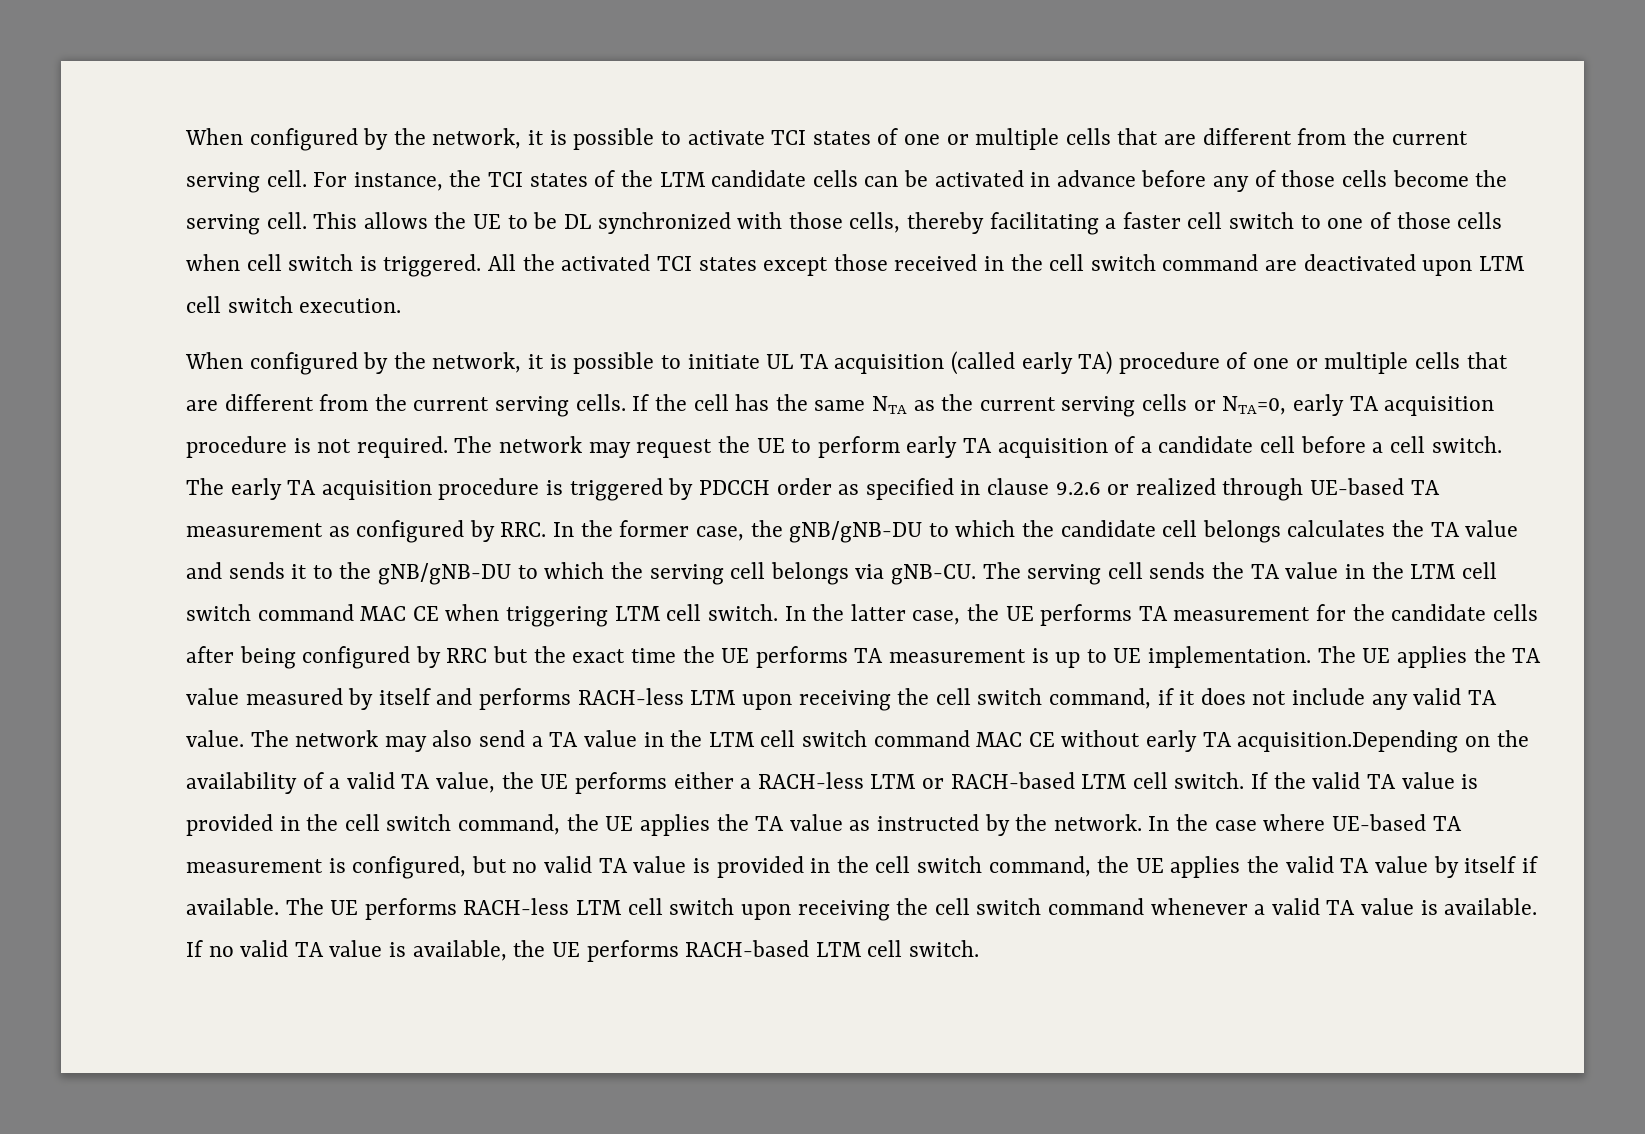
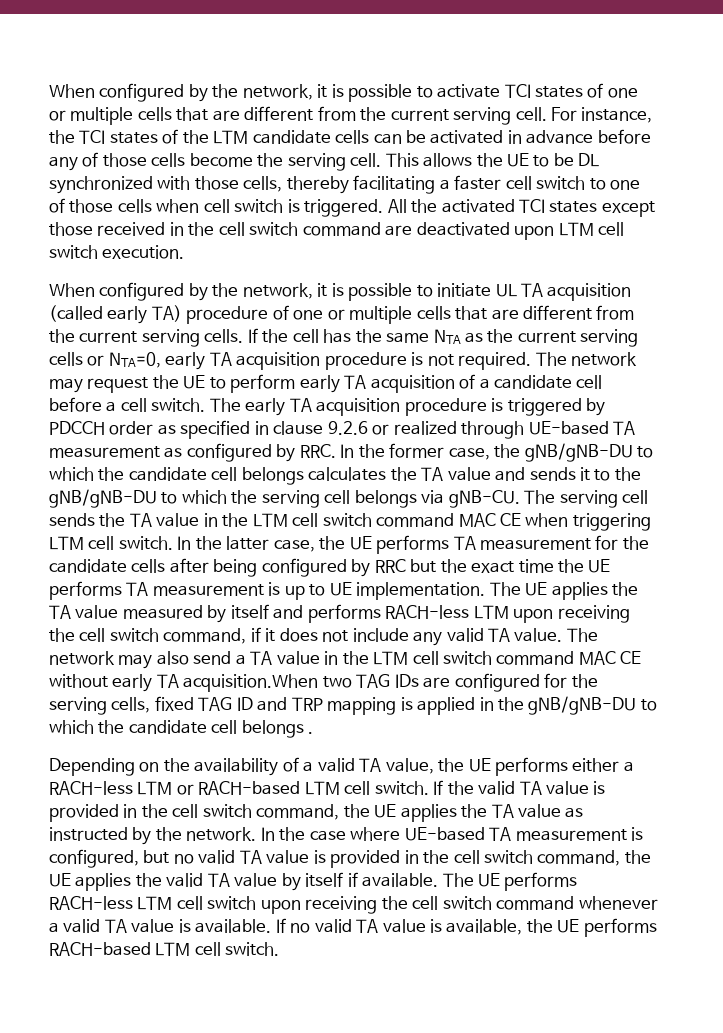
[1237,730,1459,753] acquisition.Depending -> [183,673,598,692] [49,696,657,715] [49,720,314,738] [49,758,135,776] acquisition.When two TAG IDs are configured for the serving cells, fixed TAG ID and TRP mapping is applied in the gNB/gNB-DU to which the candidate cell belongs . // Depending

